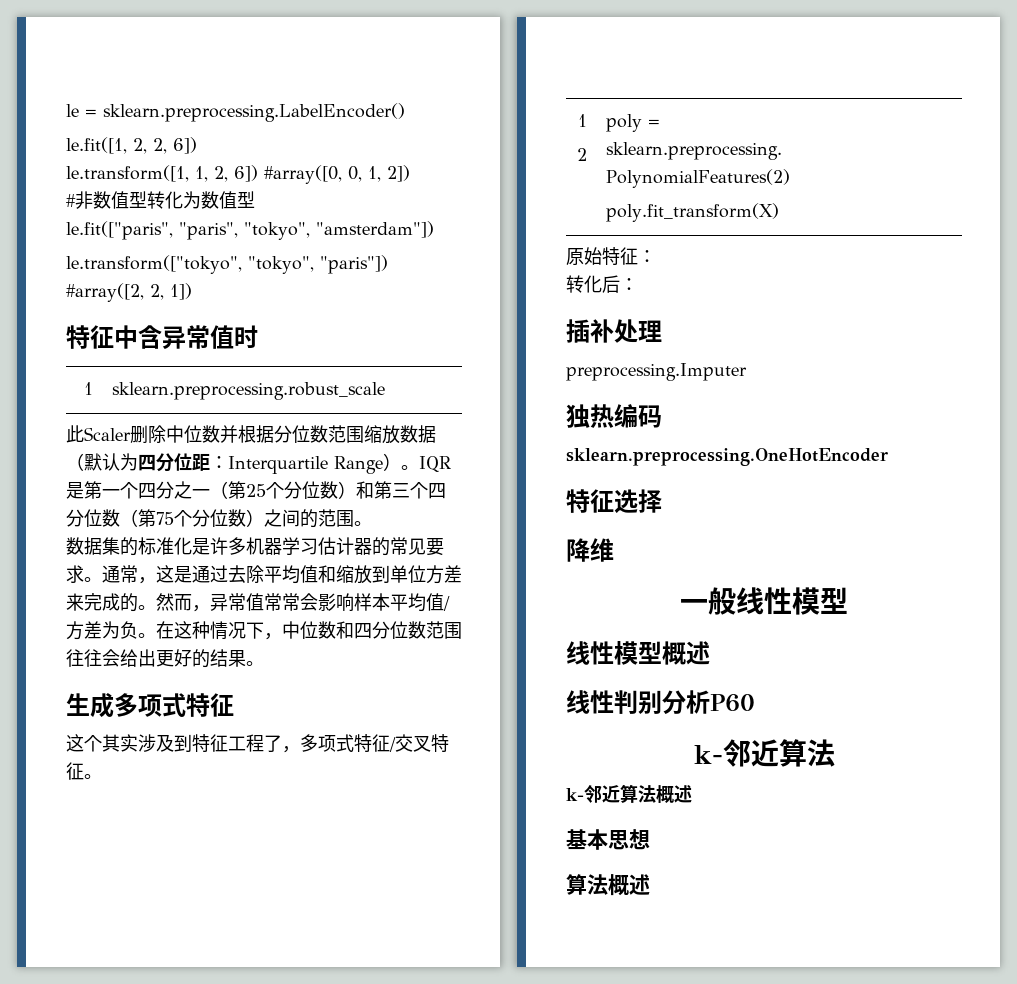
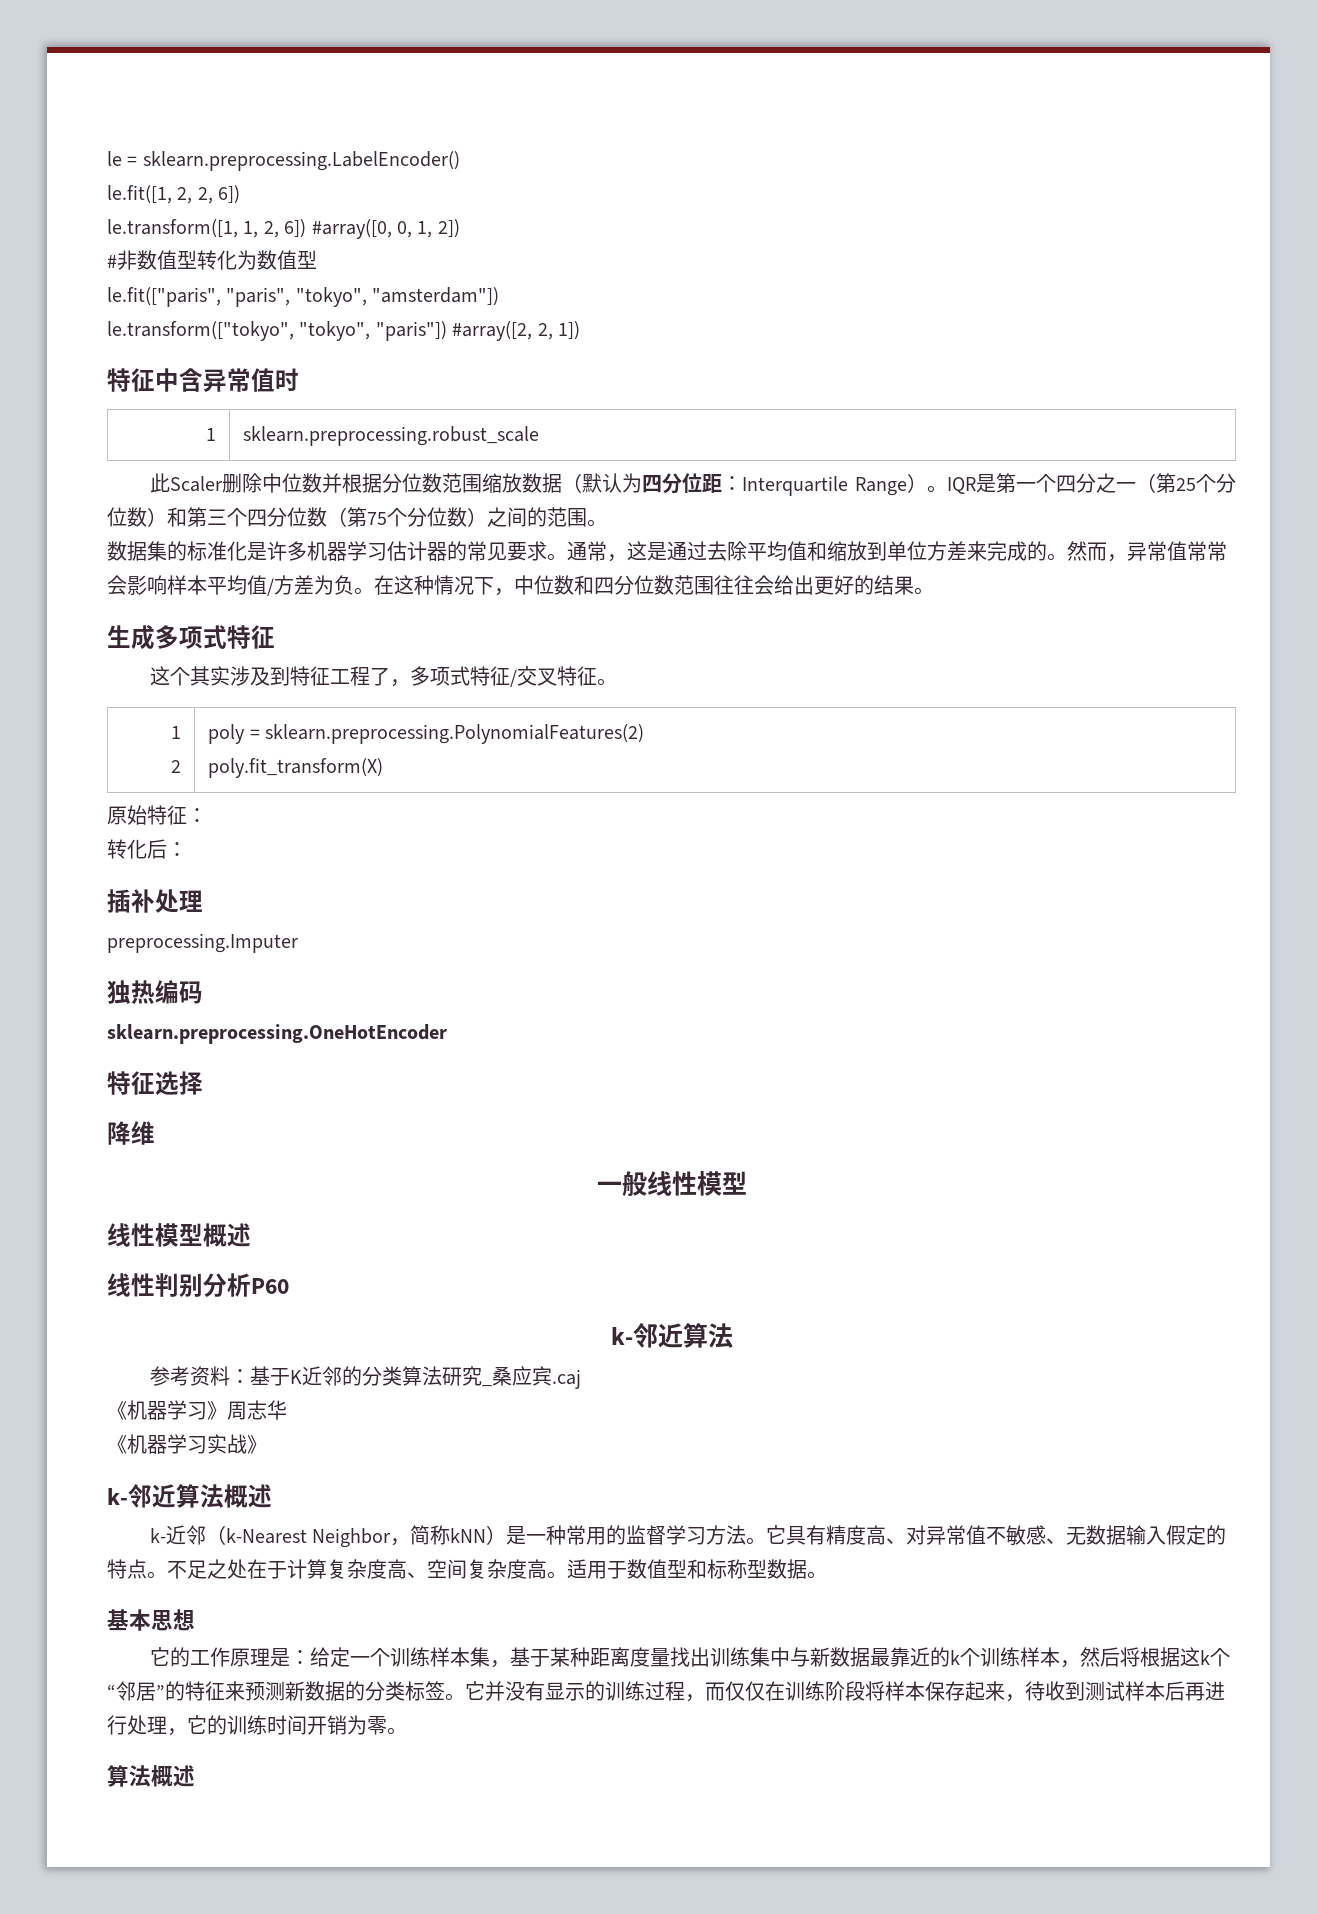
[566,784,692,803] [566,829,650,850] k-邻近算法概述 // 基本思想 -> [149,1366,581,1389] [107,1400,287,1420] [107,1434,267,1454] [107,1484,272,1508] [149,1525,1227,1548] [107,1559,827,1579] [107,1609,195,1631] [149,1647,1230,1668] [107,1681,1225,1702] [107,1715,407,1736] 参考资料：基于K近邻的分类算法研究_桑应宾.caj // 《机器学习》周志华 // 《机器学习实战》 // k-邻近算法概述 // k-近邻（k-Nearest Neighbor，简称kNN）是一种常用的监督学习方法。它具有精度高、对异常值不敏感、无数据输入假定的特点。不足之处在于计算复杂度高、空间复杂度高。适用于数值型和标称型数据。 // 基本思想 // 它的工作原理是：给定一个训练样本集，基于某种距离度量找出训练集中与新数据最靠近的k个训练样本，然后将根据这k个“邻居”的特征来预测新数据的分类标签。它并没有显示的训练过程，而仅仅在训练阶段将样本保存起来，待收到测试样本后再进行处理，它的训练时间开销为零。

